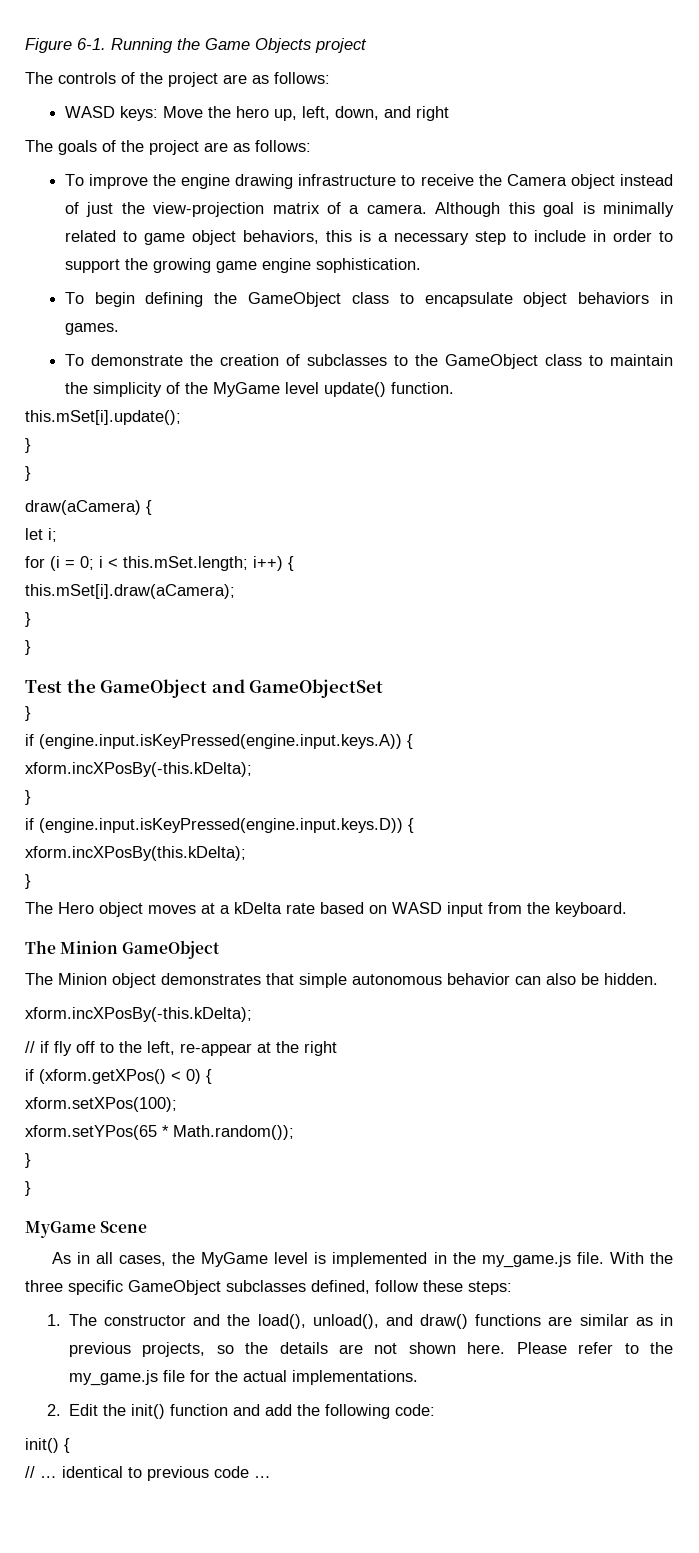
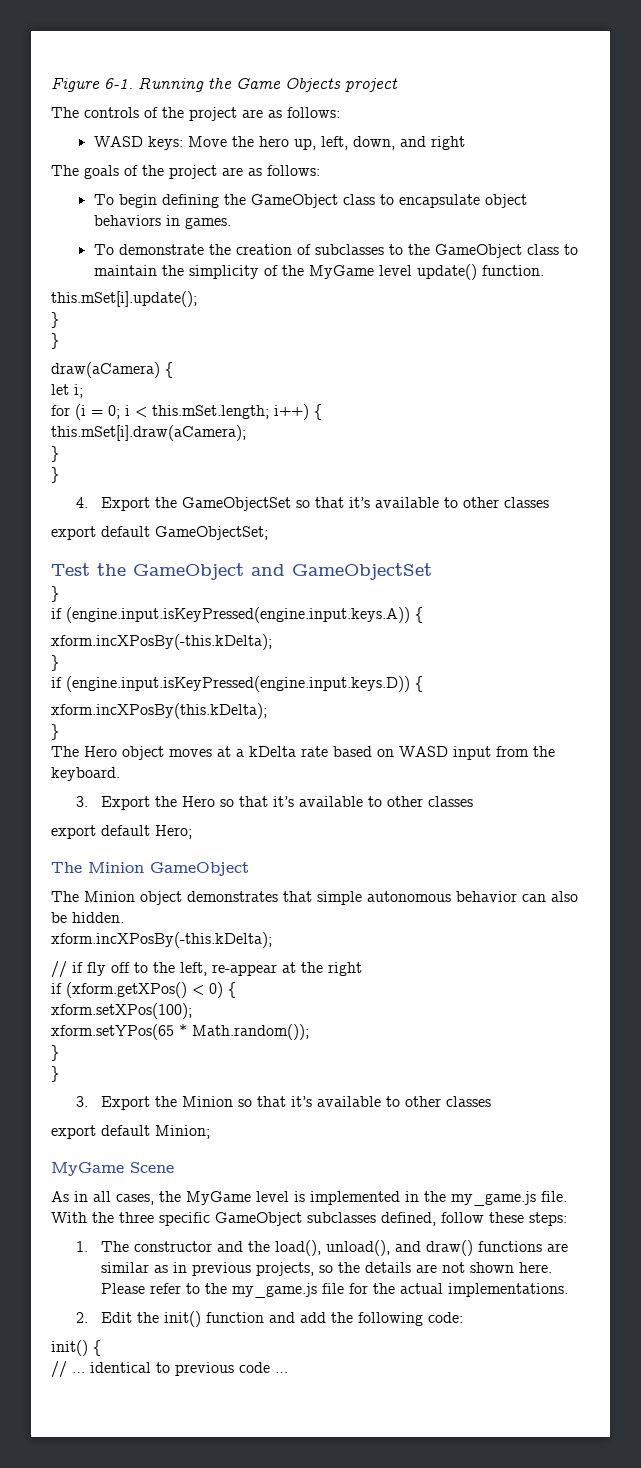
[64,174,673,189] [64,202,674,217] [64,230,674,245] [64,258,421,273] // To improve the engine drawing infrastructure to receive the Camera object instead of just the view-projection matrix of a camera. Although this goal is minimally related to game object behaviors, this is a necessary step to include in order to support the growing game engine sophistication. -> (320, 170) none
(31, 647) none -> [76,497,550,511] [51,526,268,540] // 4. Export the GameObjectSet so that it’s available to other classes // export default GameObjectSet;
(627, 909) none -> [76,796,474,810] [51,825,192,839] // 3. Export the Hero so that it’s available to other classes // export default Hero;
(31, 1188) none -> [76,1096,492,1110] [51,1125,210,1139] // 3. Export the Minion so that it’s available to other classes // export default Minion;

